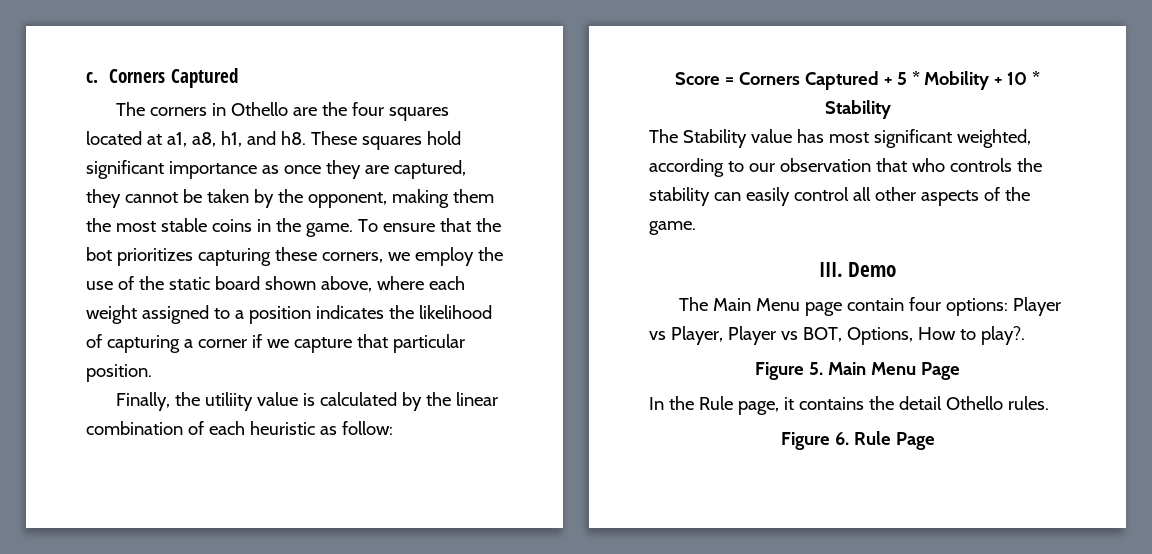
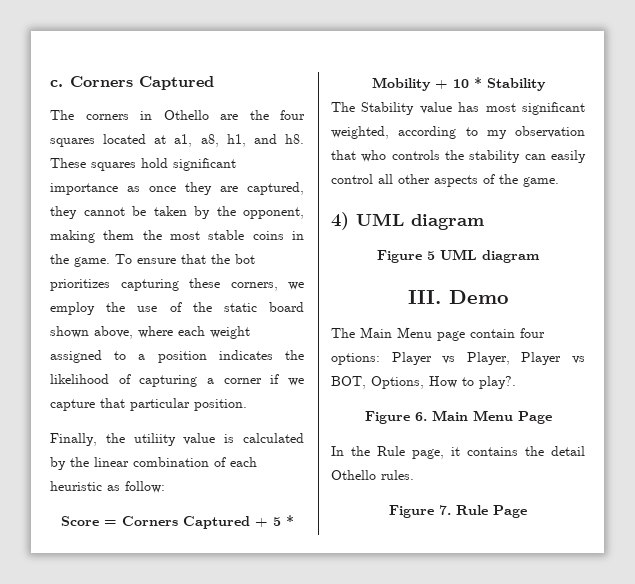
[748,163,775,172] our -> [486,130,507,139] my
(696, 228) none -> [331,212,484,230] [377,249,540,263] // 4) UML diagram // Figure 5 UML diagram
[809,362,824,375] 5. -> [414,412,427,421] 6.
[834,432,849,445] 6. -> [439,505,451,515] 7.

